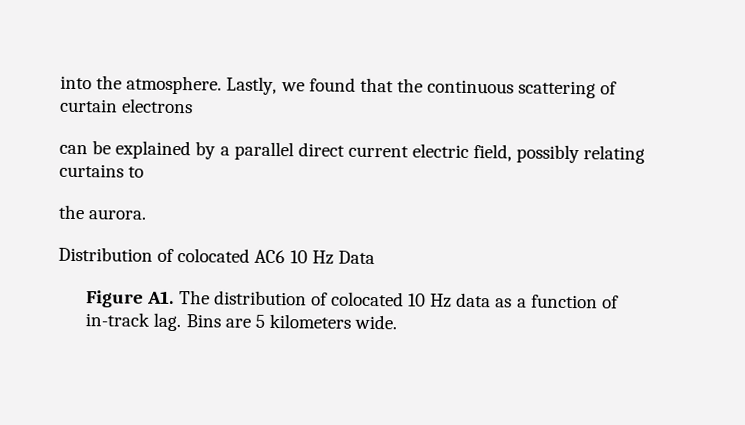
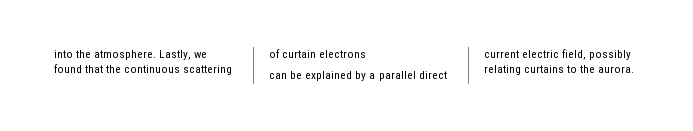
(145, 172) // -> (578, 69) none
[58,246,375,265] [86,290,619,309] [85,312,398,332] // Distribution of colocated AC6 10 Hz Data // Figure A1. The distribution of colocated 10 Hz data as a function of in-track lag. Bins are 5 kilometers wide. -> (635, 69) none

